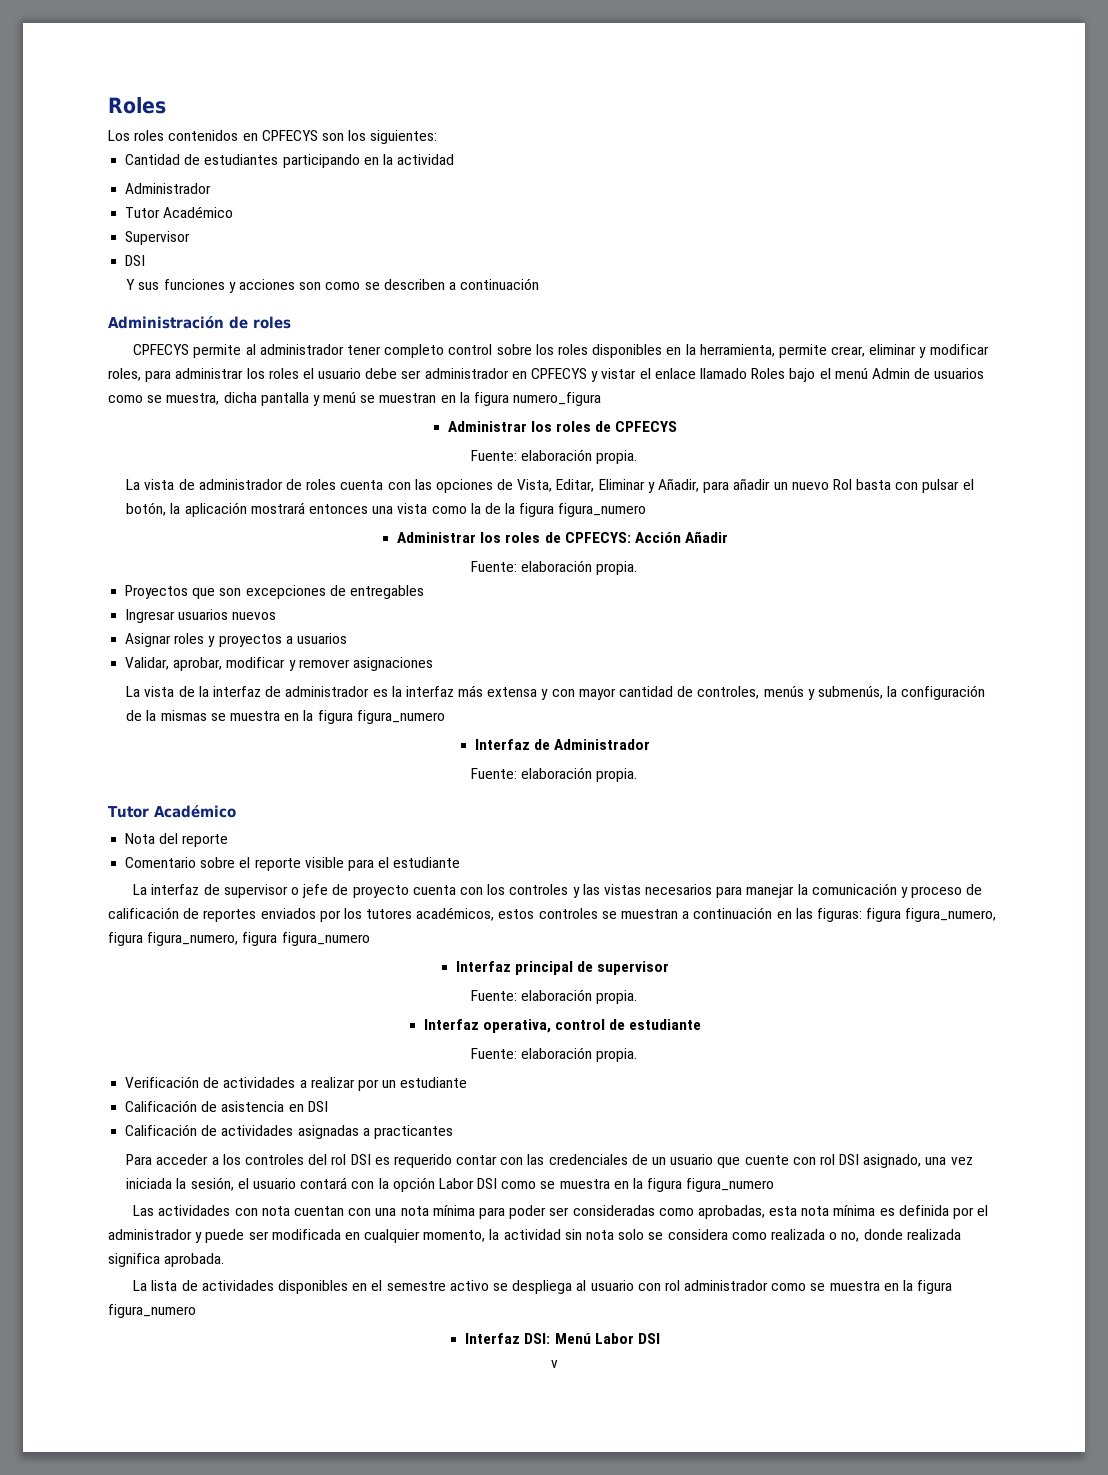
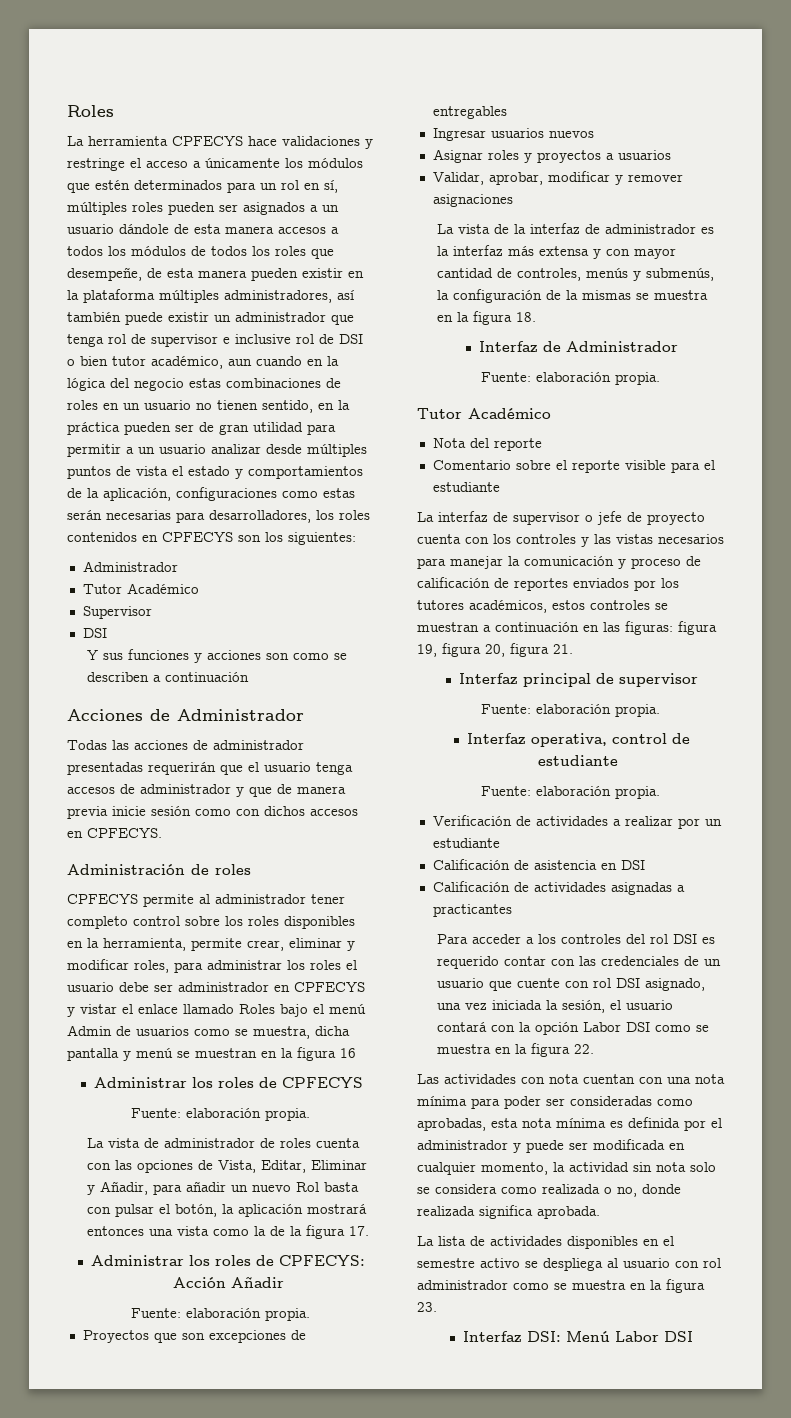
[108,130,130,141] Los -> [67,136,373,149] [67,158,363,171] [67,180,338,193] [67,202,339,215] [67,224,339,234] [67,246,334,259] [67,267,364,281] [67,289,354,303] [67,312,354,325] [67,334,363,347] [67,356,339,369] [67,378,341,391] [67,400,350,413] [67,422,336,435] [67,444,367,457] [67,466,363,479] [67,487,355,501] [67,510,334,523] La herramienta CPFECYS hace validaciones y restringe el acceso a únicamente los módulos que estén determinados para un rol en sí, múltiples roles pueden ser asignados a un usuario dándole de esta manera accesos a todos los módulos de todos los roles que desempeñe, de esta manera pueden existir en la plataforma múltiples administradores, así también puede existir un administrador que tenga rol de supervisor e inclusive rol de DSI o bien tutor académico, aun cuando en la lógica del negocio estas combinaciones de roles en un usuario no tienen sentido, en la práctica pueden ser de gran utilidad para permitir a un usuario analizar desde múltiples puntos de vista el estado y comportamientos de la aplicación, configuraciones como estas serán necesarias para desarrolladores, los
[125,154,455,168] // Cantidad de estudiantes participando en la actividad -> (356, 538) none
(540, 284) none -> [67,709,304,721] [67,740,304,750] [67,762,353,775] [67,784,346,797] [67,806,358,819] [67,828,162,838] // Acciones de Administrador // Todas las acciones de administrador presentadas requerirán que el usuario tenga accesos de administrador y que de manera previa inicie sesión como con dichos accesos en CPFECYS.
[513,392,602,406] numero_figura -> [340,1048,356,1058] 16
[558,503,647,517] figura_numero -> [349,1226,370,1236] 17.
[356,710,445,724] figura_numero -> [516,312,537,322] 18.
[905,908,997,922] [108,932,370,946] figura_numero, figura figura_numero, figura figura_numero -> [417,643,573,657] 19, figura 20, figura 21.
[686,1178,775,1192] figura_numero -> [574,1044,595,1054] 22.
[108,1304,196,1318] figura_numero -> [417,1302,437,1312] 23.
[550,1360,558,1368] // v -> (694, 1336) none

